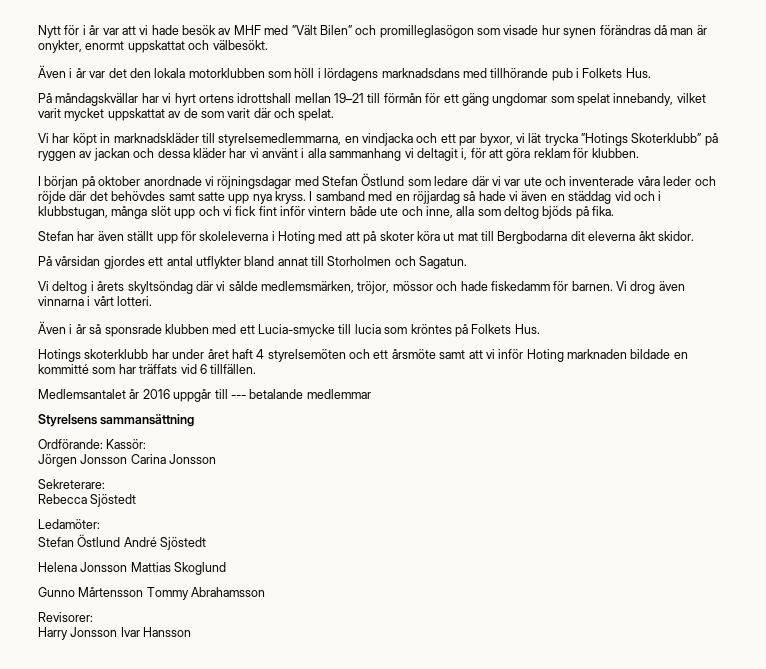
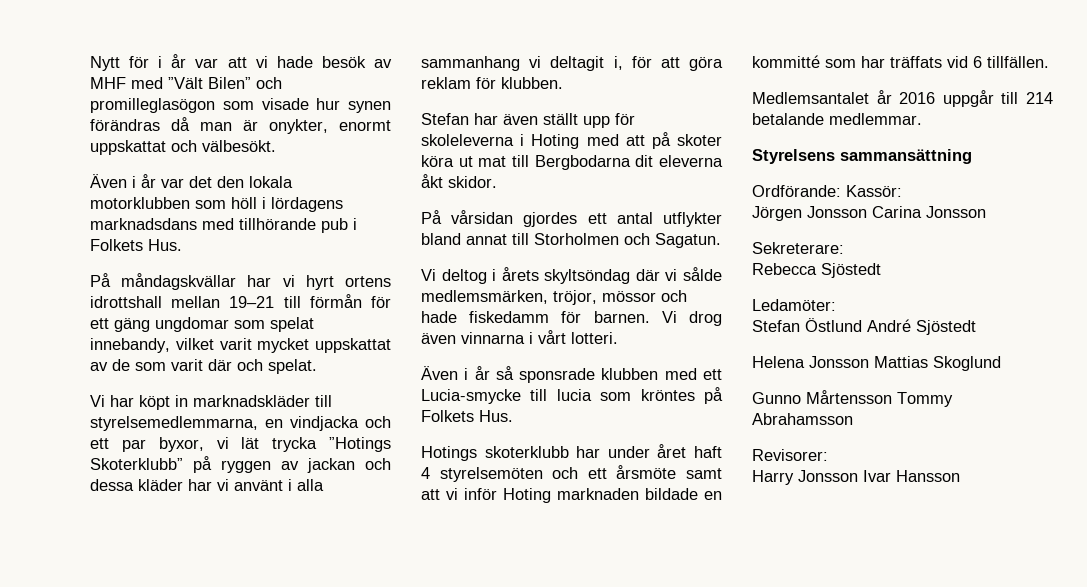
[38,173,716,189] [38,191,662,204] [38,206,615,219] // I början på oktober anordnade vi röjningsdagar med Stefan Östlund som ledare där vi var ute och inventerade våra leder och röjde där det behövdes samt satte upp nya kryss. I samband med en röjjardag så hade vi även en städdag vid och i klubbstugan, många slöt upp och vi fick fint inför vintern både ute och inne, alla som deltog bjöds på fika. -> (563, 83) none
[230,389,371,399] --- betalande medlemmar -> [1026,92,1053,104] [752,113,922,125] 214 betalande medlemmar.

